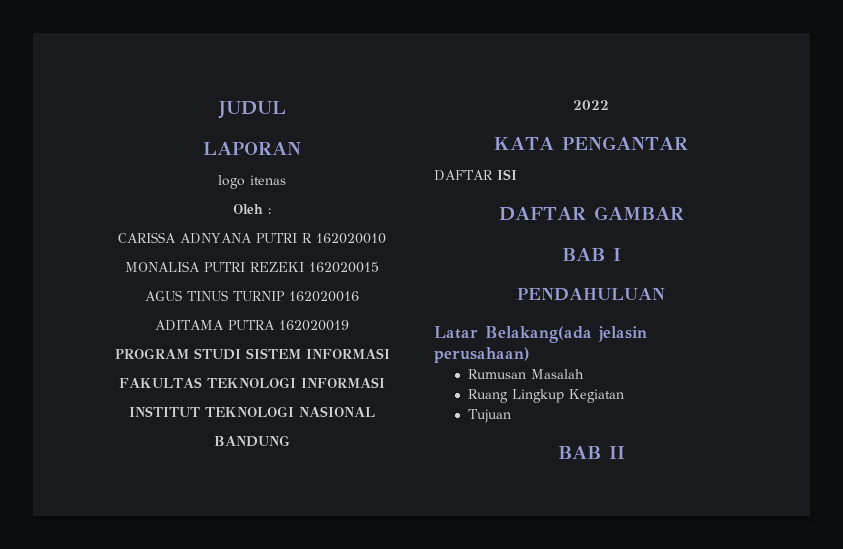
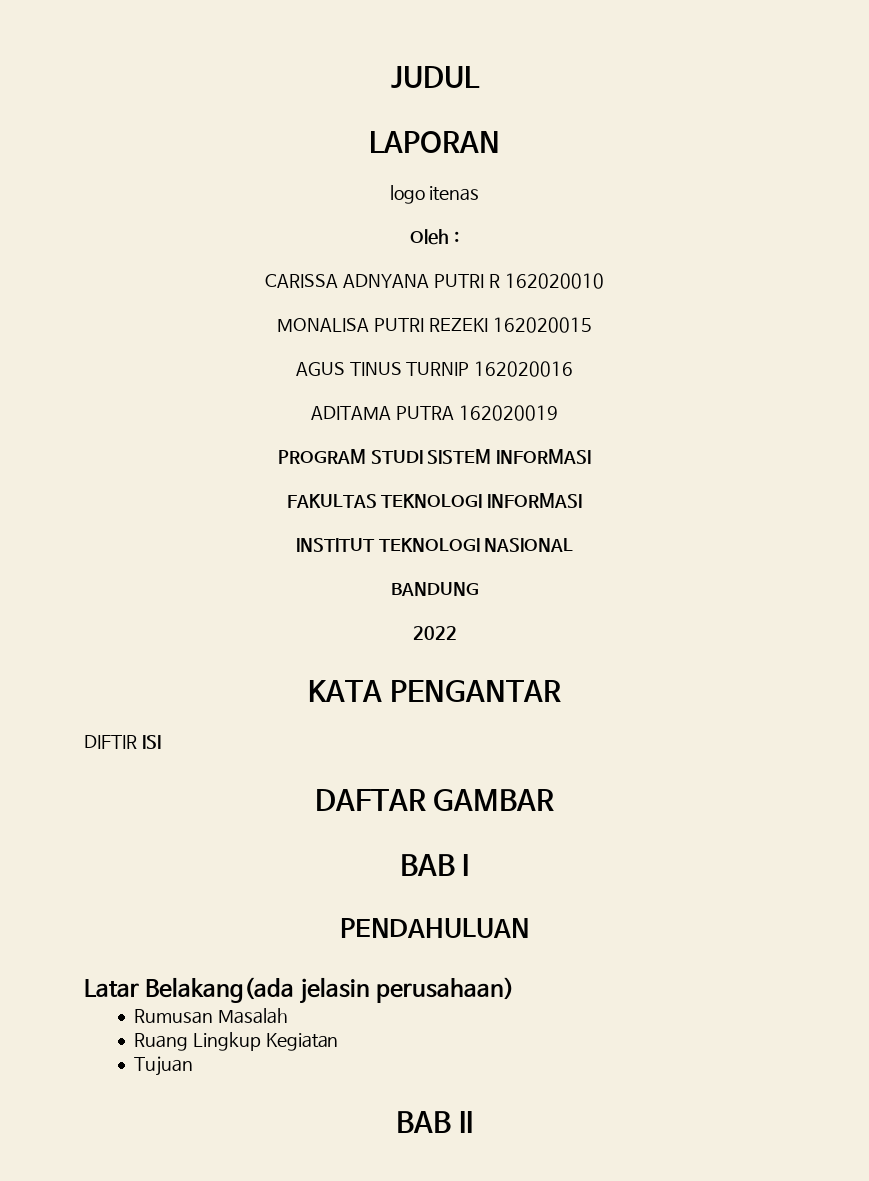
[434,170,493,181] DAFTAR -> [84,735,137,749] DIFTIR

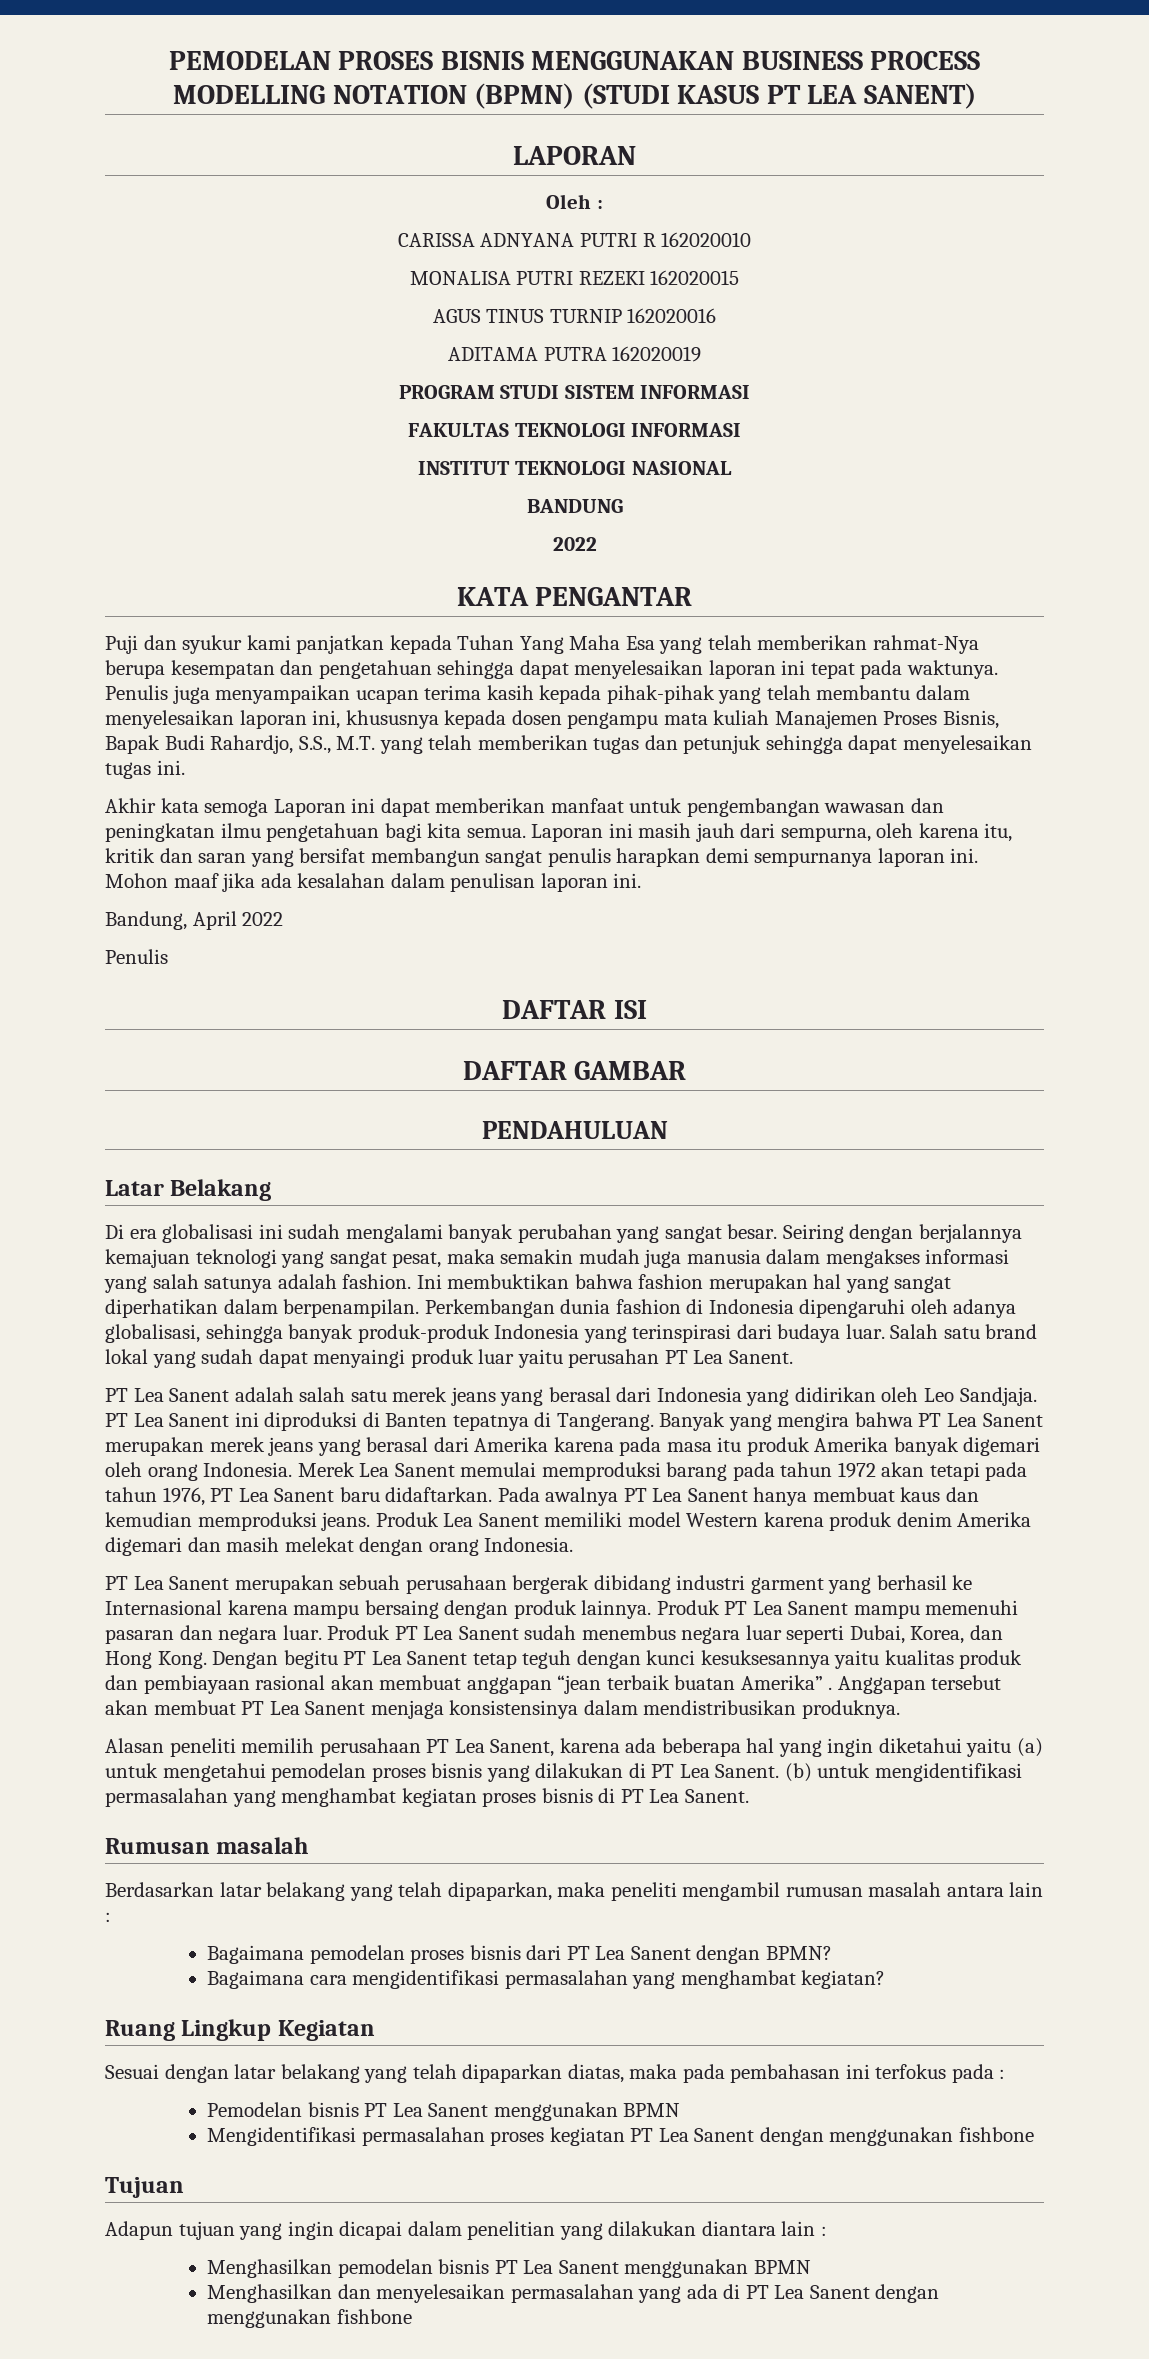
[390,66,480,88] JUDUL -> [168,51,981,70] [173,83,976,109] PEMODELAN PROSES BISNIS MENGGUNAKAN BUSINESS PROCESS MODELLING NOTATION (BPMN) (STUDI KASUS PT LEA SANENT)
[389,185,480,204] // logo itenas -> (636, 155) none
[84,735,137,749] DIFTIR -> [105,635,979,654] [105,660,998,679] [105,685,970,704] [105,710,999,729] [105,735,1032,754] [105,760,185,779] [105,798,944,817] [105,823,1013,842] [105,848,979,867] [105,873,642,892] [105,911,284,930] [105,949,168,964] [502,1000,607,1019] Puji dan syukur kami panjatkan kepada Tuhan Yang Maha Esa yang telah memberikan rahmat-Nya berupa kesempatan dan pengetahuan sehingga dapat menyelesaikan laporan ini tepat pada waktunya. Penulis juga menyampaikan ucapan terima kasih kepada pihak-pihak yang telah membantu dalam menyelesaikan laporan ini, khususnya kepada dosen pengampu mata kuliah Manajemen Proses Bisnis, Bapak Budi Rahardjo, S.S., M.T. yang telah memberikan tugas dan petunjuk sehingga dapat menyelesaikan tugas ini. // Akhir kata semoga Laporan ini dapat memberikan manfaat untuk pengembangan wawasan dan peningkatan ilmu pengetahuan bagi kita semua. Laporan ini masih jauh dari sempurna, oleh karena itu, kritik dan saran yang bersifat membangun sangat penulis harapkan demi sempurnanya laporan ini. Mohon maaf jika ada kesalahan dalam penulisan laporan ini. // Bandung, April 2022 // Penulis // DAFTAR
[399,854,470,876] // BAB I -> (687, 1070) none
[145,977,515,1004] [133,1008,288,1024] [133,1032,339,1051] [133,1056,193,1076] [396,1111,473,1133] Belakang(ada jelasin perusahaan) // Rumusan Masalah // Ruang Lingkup Kegiatan // Tujuan // BAB II -> [170,1179,272,1201] [105,1224,1022,1243] [105,1249,1010,1268] [104,1274,952,1293] [105,1299,1017,1318] [105,1324,1038,1343] [105,1349,793,1368] [105,1387,1037,1406] [105,1412,1043,1431] [105,1437,1041,1456] [105,1462,1028,1481] [105,1487,980,1506] [105,1512,1032,1531] [105,1537,574,1556] [105,1575,973,1594] [105,1600,1019,1619] [105,1625,1004,1644] [105,1650,1023,1669] [105,1675,1002,1694] [105,1700,900,1719] [105,1738,1044,1757] [105,1763,1022,1782] [105,1788,749,1807] [105,1837,309,1854] [105,1882,1044,1901] [105,1912,111,1922] [206,1945,832,1964] [206,1970,886,1989] [105,2019,375,2041] [105,2064,1006,2083] [206,2102,681,2121] [206,2127,1034,2146] [105,2177,184,2198] [105,2221,827,2240] [206,2259,811,2278] [206,2284,940,2303] [206,2309,412,2328] Belakang // Di era globalisasi ini sudah mengalami banyak perubahan yang sangat besar. Seiring dengan berjalannya kemajuan teknologi yang sangat pesat, maka semakin mudah juga manusia dalam mengakses informasi yang salah satunya adalah fashion. Ini membuktikan bahwa fashion merupakan hal yang sangat diperhatikan dalam berpenampilan. Perkembangan dunia fashion di Indonesia dipengaruhi oleh adanya globalisasi, sehingga banyak produk-produk Indonesia yang terinspirasi dari budaya luar. Salah satu brand lokal yang sudah dapat menyaingi produk luar yaitu perusahan PT Lea Sanent. // PT Lea Sanent adalah salah satu merek jeans yang berasal dari Indonesia yang didirikan oleh Leo Sandjaja. PT Lea Sanent ini diproduksi di Banten tepatnya di Tangerang. Banyak yang mengira bahwa PT Lea Sanent merupakan merek jeans yang berasal dari Amerika karena pada masa itu produk Amerika banyak digemari oleh orang Indonesia. Merek Lea Sanent memulai memproduksi barang pada tahun 1972 akan tetapi pada tahun 1976, PT Lea Sanent baru didaftarkan. Pada awalnya PT Lea Sanent hanya membuat kaus dan kemudian memproduksi jeans. Produk Lea Sanent memiliki model Western karena produk denim Amerika digemari dan masih melekat dengan orang Indonesia. // PT Lea Sanent merupakan sebuah perusahaan bergerak dibidang industri garment yang berhasil ke Internasional karena mampu bersaing dengan produk lainnya. Produk PT Lea Sanent mampu memenuhi pasaran dan negara luar. Produk PT Lea Sanent sudah menembus negara luar seperti Dubai, Korea, dan Hong Kong. Dengan begitu PT Lea Sanent tetap teguh dengan kunci kesuksesannya yaitu kualitas produk dan pembiayaan rasional akan membuat anggapan “jean terbaik buatan Amerika” . Anggapan tersebut akan membuat PT Lea Sanent menjaga konsistensinya dalam mendistribusikan produknya. // Alasan peneliti memilih perusahaan PT Lea Sanent, karena ada beberapa hal yang ingin diketahui yaitu (a) untuk mengetahui pemodelan proses bisnis yang dilakukan di PT Lea Sanent. (b) untuk mengidentifikasi permasalahan yang menghambat kegiatan proses bisnis di PT Lea Sanent. // Rumusan masalah // Berdasarkan latar belakang yang telah dipaparkan, maka peneliti mengambil rumusan masalah antara lain : // Bagaimana pemodelan proses bisnis dari PT Lea Sanent dengan BPMN? // Bagaimana cara mengidentifikasi permasalahan yang menghambat kegiatan? // Ruang Lingkup Kegiatan // Sesuai dengan latar belakang yang telah dipaparkan diatas, maka pada pembahasan ini terfokus pada : // Pemodelan bisnis PT Lea Sanent menggunakan BPMN // Mengidentifikasi permasalahan proses kegiatan PT Lea Sanent dengan menggunakan fishbone // Tujuan // Adapun tujuan yang ingin dicapai dalam penelitian yang dilakukan diantara lain : // Menghasilkan pemodelan bisnis PT Lea Sanent menggunakan BPMN // Menghasilkan dan menyelesaikan permasalahan yang ada di PT Lea Sanent dengan menggunakan fishbone

